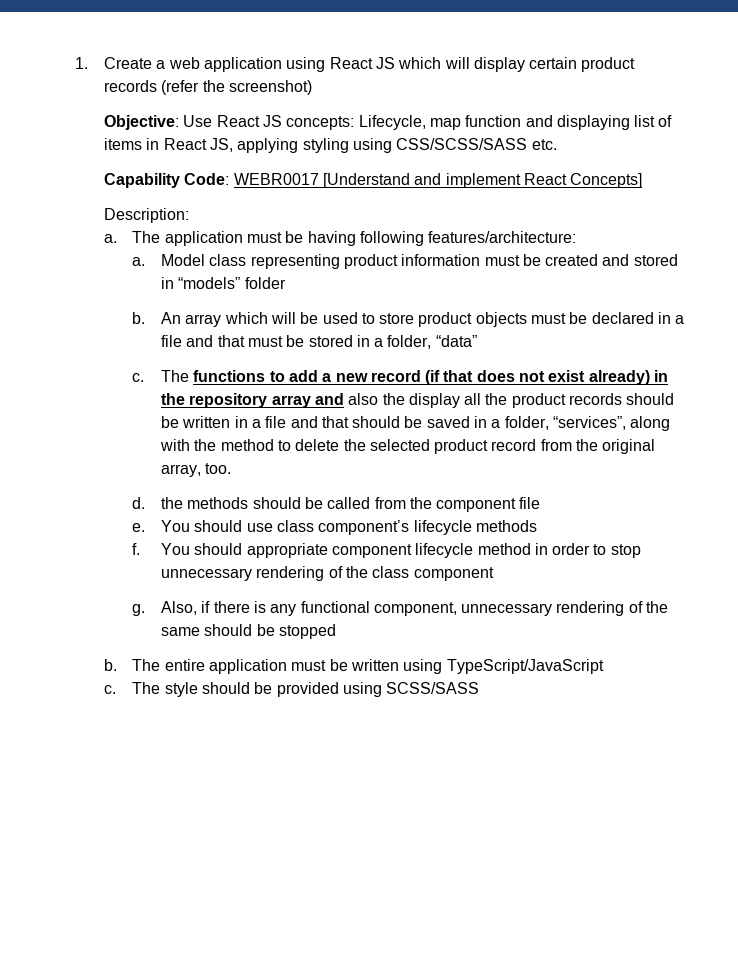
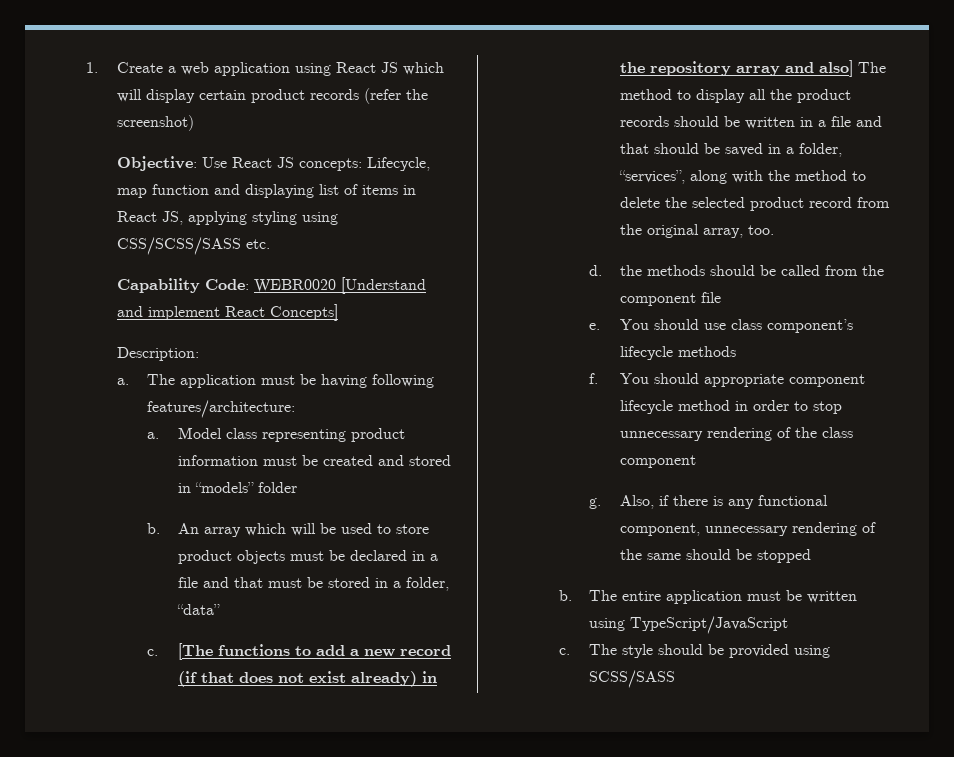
[233,173,319,185] WEBR0017 -> [253,279,336,293] WEBR0020
[160,370,189,382] The -> [177,643,213,660] [The
[348,393,405,405] also the -> [818,60,886,77] [619,89,691,100] also] The method to

